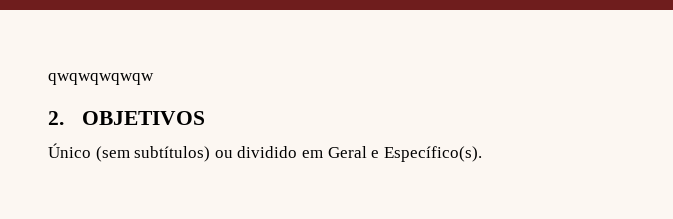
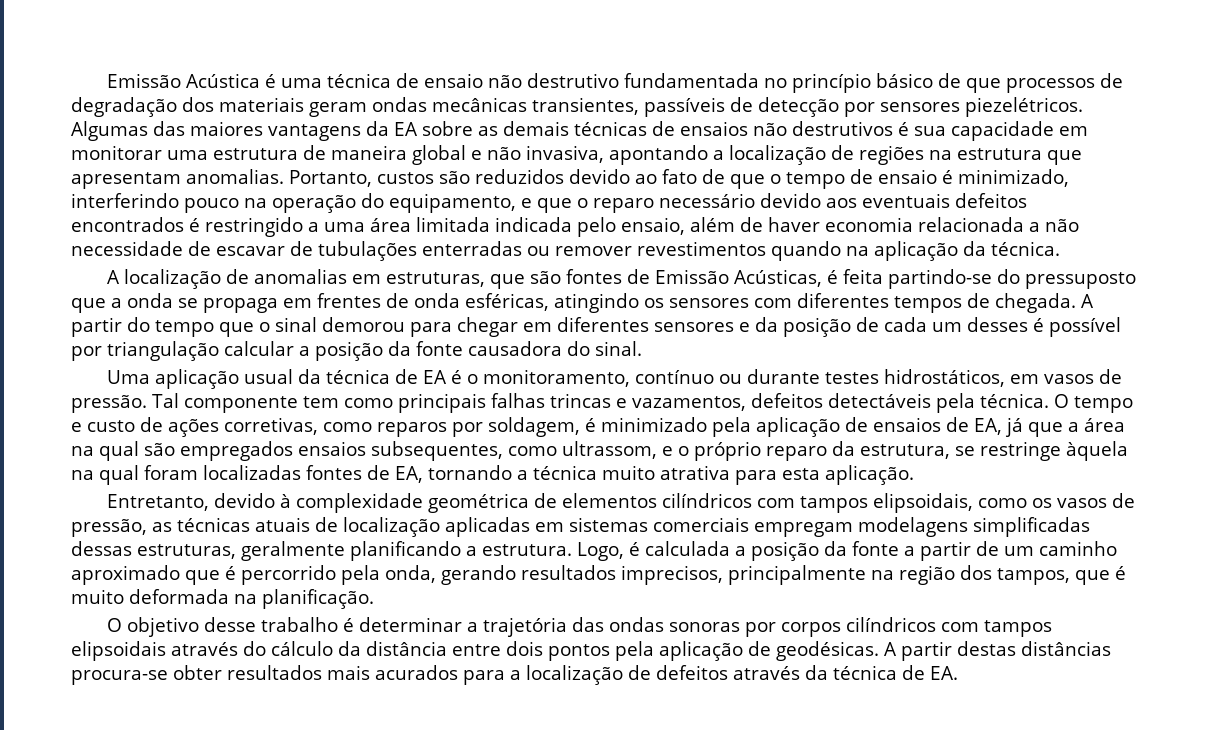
[48,73,154,85] [48,111,205,125] [48,143,482,162] qwqwqwqwqw // 2. OBJETIVOS // Único (sem subtítulos) ou dividido em Geral e Específico(s). -> [107,73,1124,93] [71,97,1083,117] [71,121,1088,141] [71,145,1082,165] [71,169,1069,189] [71,193,1027,213] [71,217,1079,237] [71,241,1060,261] [107,269,1137,289] [71,293,1094,313] [71,317,1121,337] [71,341,642,361] [107,369,1123,389] [71,393,1133,413] [71,417,1125,437] [71,441,1128,461] [71,465,914,485] [107,493,1136,513] [71,517,1090,537] [71,541,1117,561] [71,565,1126,585] [71,589,374,609] [107,617,1053,637] [71,641,1111,661] [71,665,958,685] Emissão Acústica é uma técnica de ensaio não destrutivo fundamentada no princípio básico de que processos de degradação dos materiais geram ondas mecânicas transientes, passíveis de detecção por sensores piezelétricos. Algumas das maiores vantagens da EA sobre as demais técnicas de ensaios não destrutivos é sua capacidade em monitorar uma estrutura de maneira global e não invasiva, apontando a localização de regiões na estrutura que apresentam anomalias. Portanto, custos são reduzidos devido ao fato de que o tempo de ensaio é minimizado, interferindo pouco na operação do equipamento, e que o reparo necessário devido aos eventuais defeitos encontrados é restringido a uma área limitada indicada pelo ensaio, além de haver economia relacionada a não necessidade de escavar de tubulações enterradas ou remover revestimentos quando na aplicação da técnica. // A localização de anomalias em estruturas, que são fontes de Emissão Acústicas, é feita partindo-se do pressuposto que a onda se propaga em frentes de onda esféricas, atingindo os sensores com diferentes tempos de chegada. A partir do tempo que o sinal demorou para chegar em diferentes sensores e da posição de cada um desses é possível por triangulação calcular a posição da fonte causadora do sinal. // Uma aplicação usual da técnica de EA é o monitoramento, contínuo ou durante testes hidrostáticos, em vasos de pressão. Tal componente tem como principais falhas trincas e vazamentos, defeitos detectáveis pela técnica. O tempo e custo de ações corretivas, como reparos por soldagem, é minimizado pela aplicação de ensaios de EA, já que a área na qual são empregados ensaios subsequentes, como ultrassom, e o próprio reparo da estrutura, se restringe àquela na qual foram localizadas fontes de EA, tornando a técnica muito atrativa para esta aplicação. // Entretanto, devido à complexidade geométrica de elementos cilíndricos com tampos elipsoidais, como os vasos de pressão, as técnicas atuais de localização aplicadas em sistemas comerciais empregam modelagens simplificadas dessas estruturas, geralmente planificando a estrutura. Logo, é calculada a posição da fonte a partir de um caminho aproximado que é percorrido pela onda, gerando resultados imprecisos, principalmente na região dos tampos, que é muito deformada na planificação. // O objetivo desse trabalho é determinar a trajetória das ondas sonoras por corpos cilíndricos com tampos elipsoidais através do cálculo da distância entre dois pontos pela aplicação de geodésicas. A partir destas distâncias procura-se obter resultados mais acurados para a localização de defeitos através da técnica de EA.

